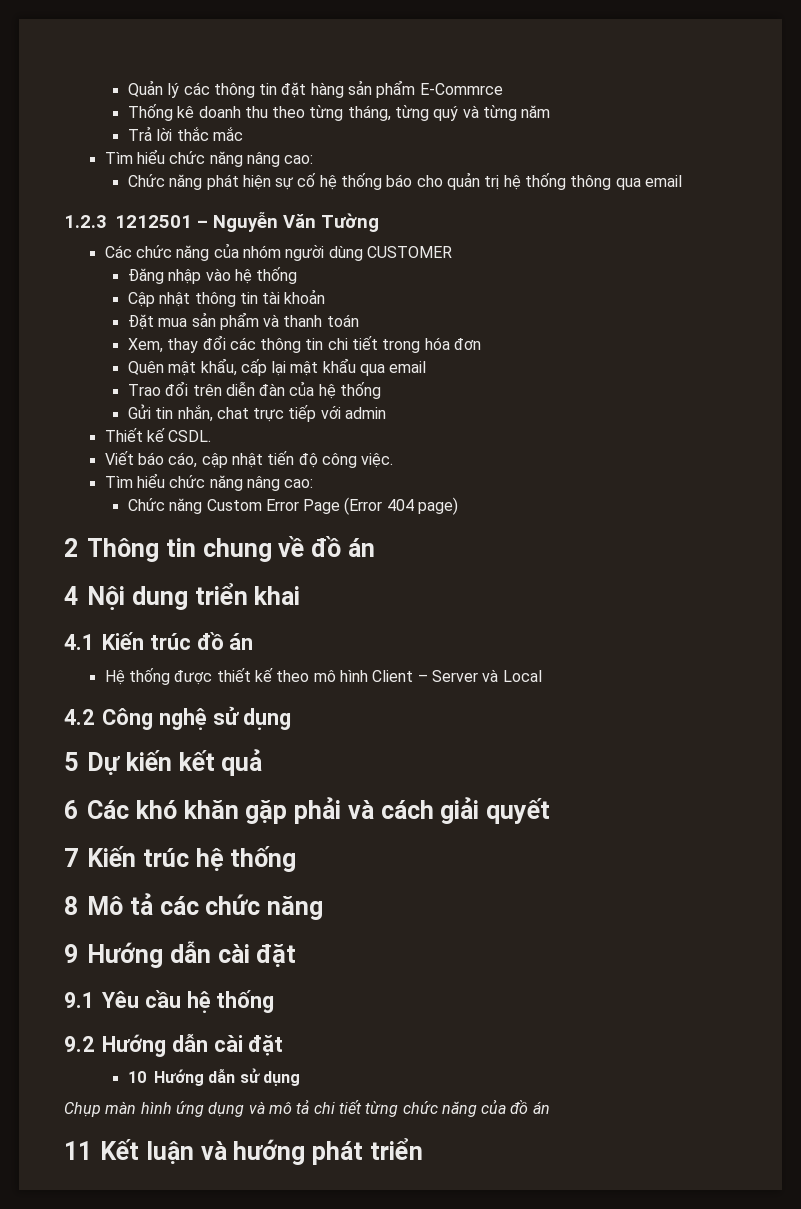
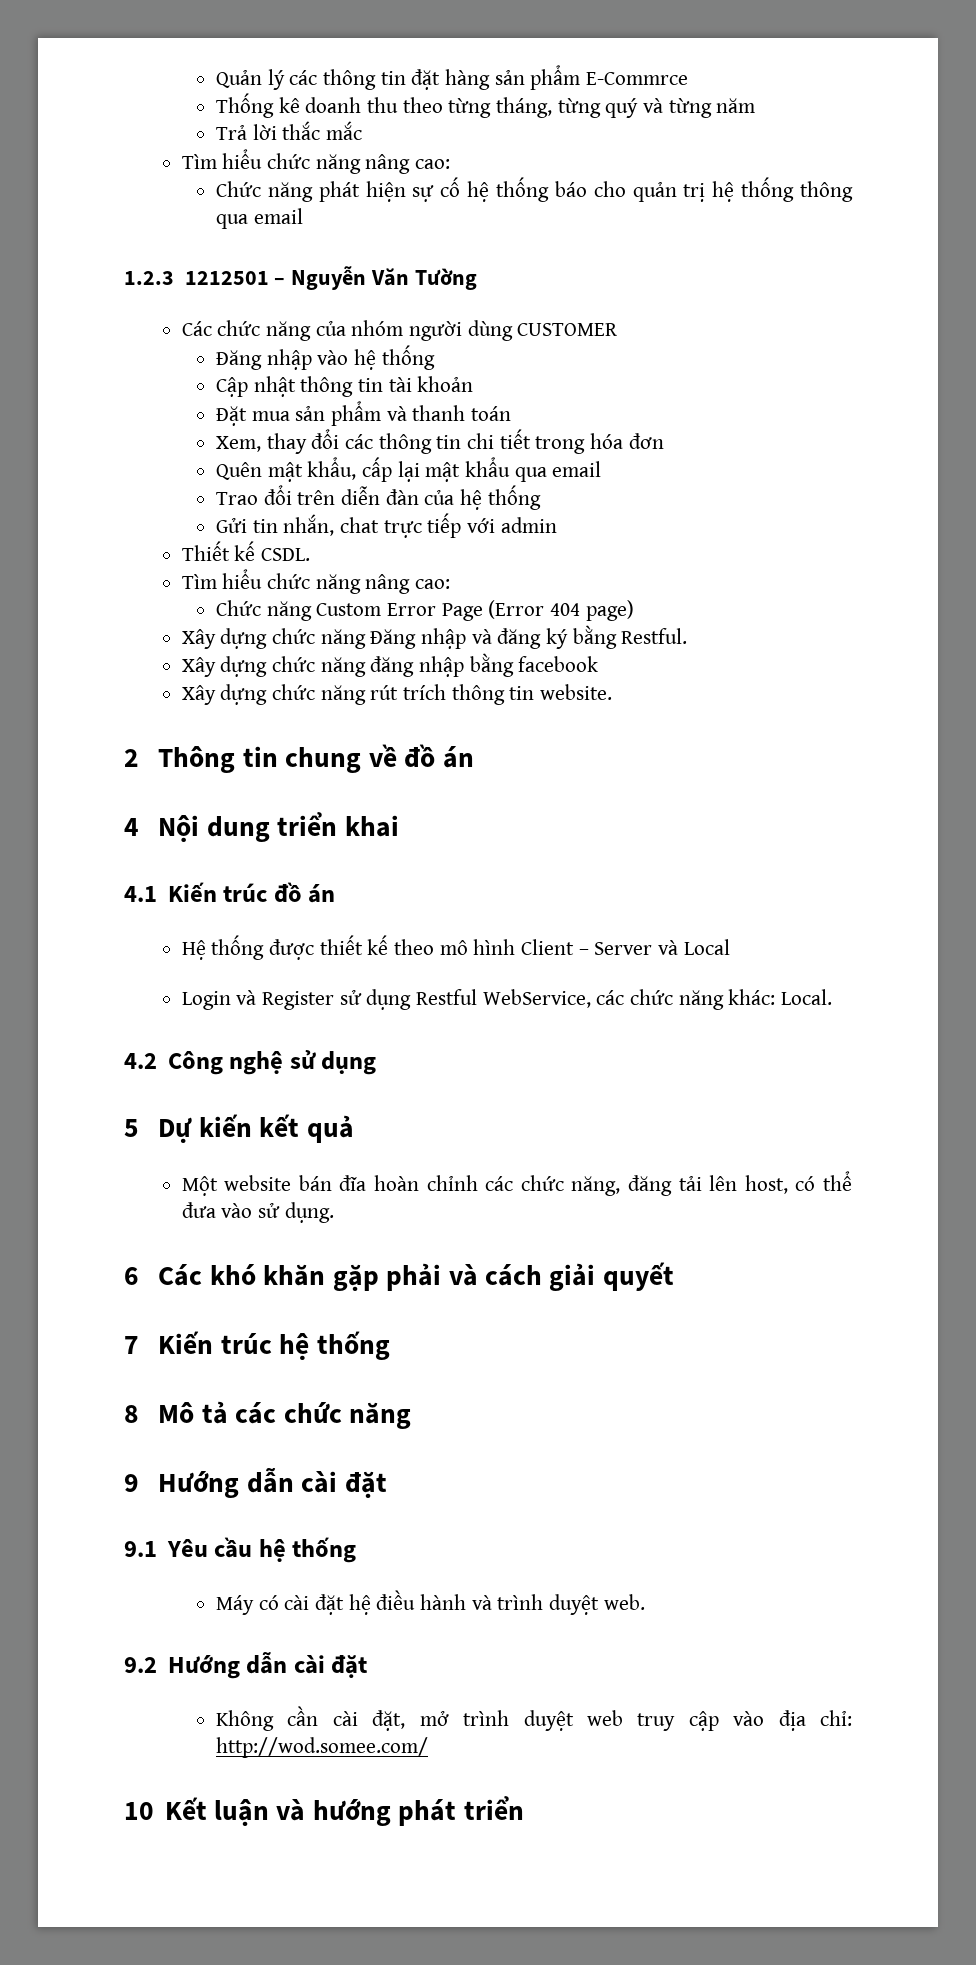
[104,451,394,468] // Viết báo cáo, cập nhật tiến độ công việc. -> (310, 554) none
(459, 506) none -> [181,625,688,649] [181,653,599,677] [181,684,612,705] // Xây dựng chức năng Đăng nhập và đăng ký bằng Restful. // Xây dựng chức năng đăng nhập bằng facebook // Xây dựng chức năng rút trích thông tin website.
(542, 676) none -> [181,989,832,1010] // Login và Register sử dụng Restful WebService, các chức năng khác: Local.
(263, 762) none -> [181,1171,852,1196] [181,1202,334,1223] // Một website bán đĩa hoàn chỉnh các chức năng, đăng tải lên host, có thể đưa vào sử dụng.
(275, 1001) none -> [216,1590,645,1615] // Máy có cài đặt hệ điều hành và trình duyệt web.
[127,1068,300,1086] [64,1099,550,1117] [64,1141,92,1160] 10 Hướng dẫn sử dụng // Chụp màn hình ứng dụng và mô tả chi tiết từng chức năng của đồ án // 11 -> [216,1706,852,1731] [216,1737,429,1758] [124,1802,154,1820] Không cần cài đặt, mở trình duyệt web truy cập vào địa chỉ: http://wod.somee.com/ // 10

